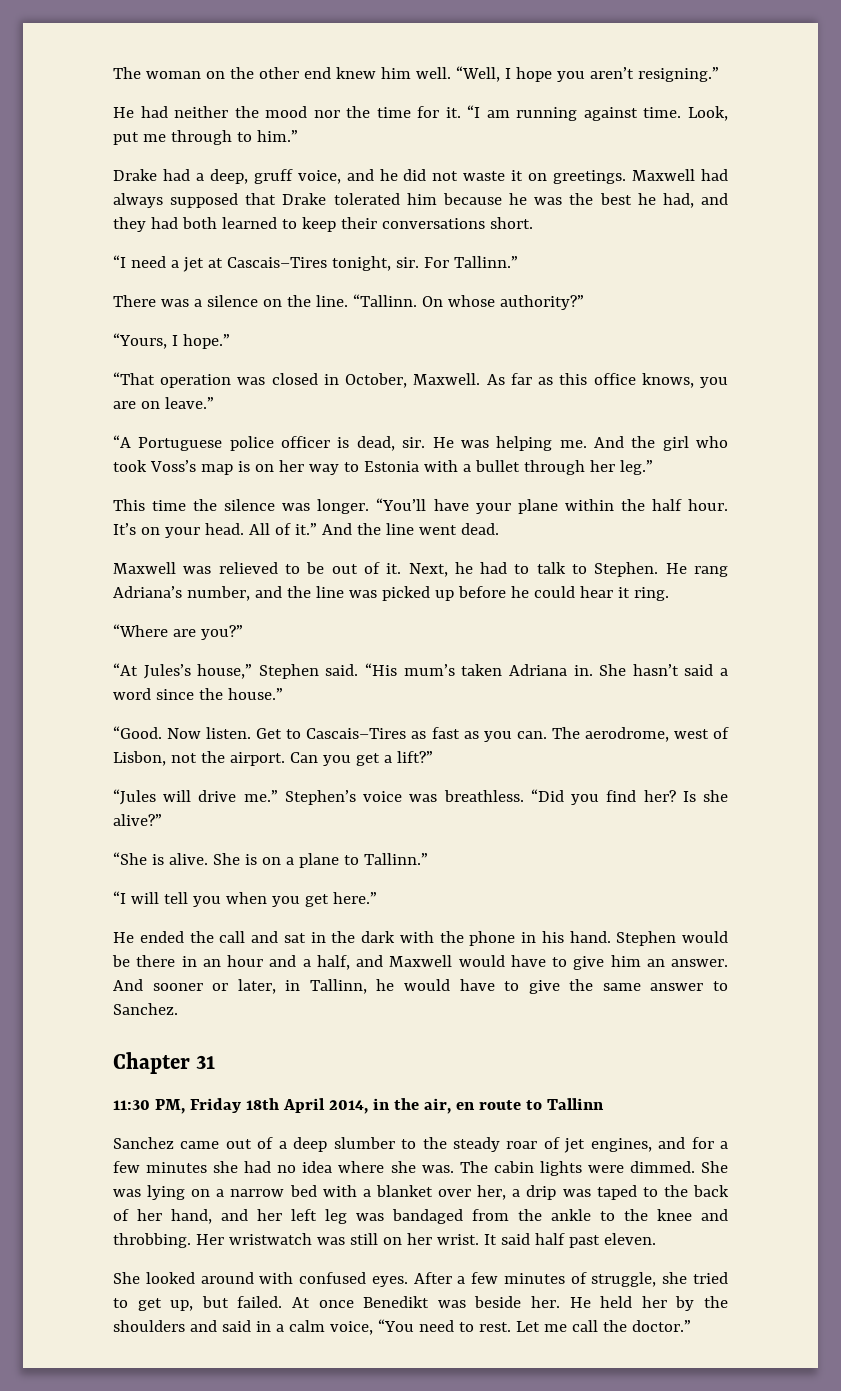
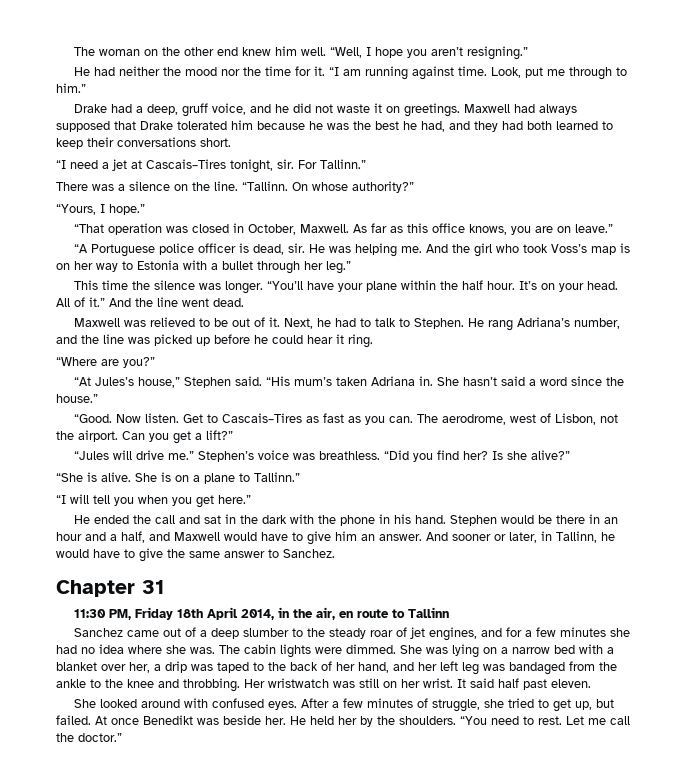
[113,1320,373,1335] shoulders and said in a calm voice, -> [399,716,456,725] shoulders.

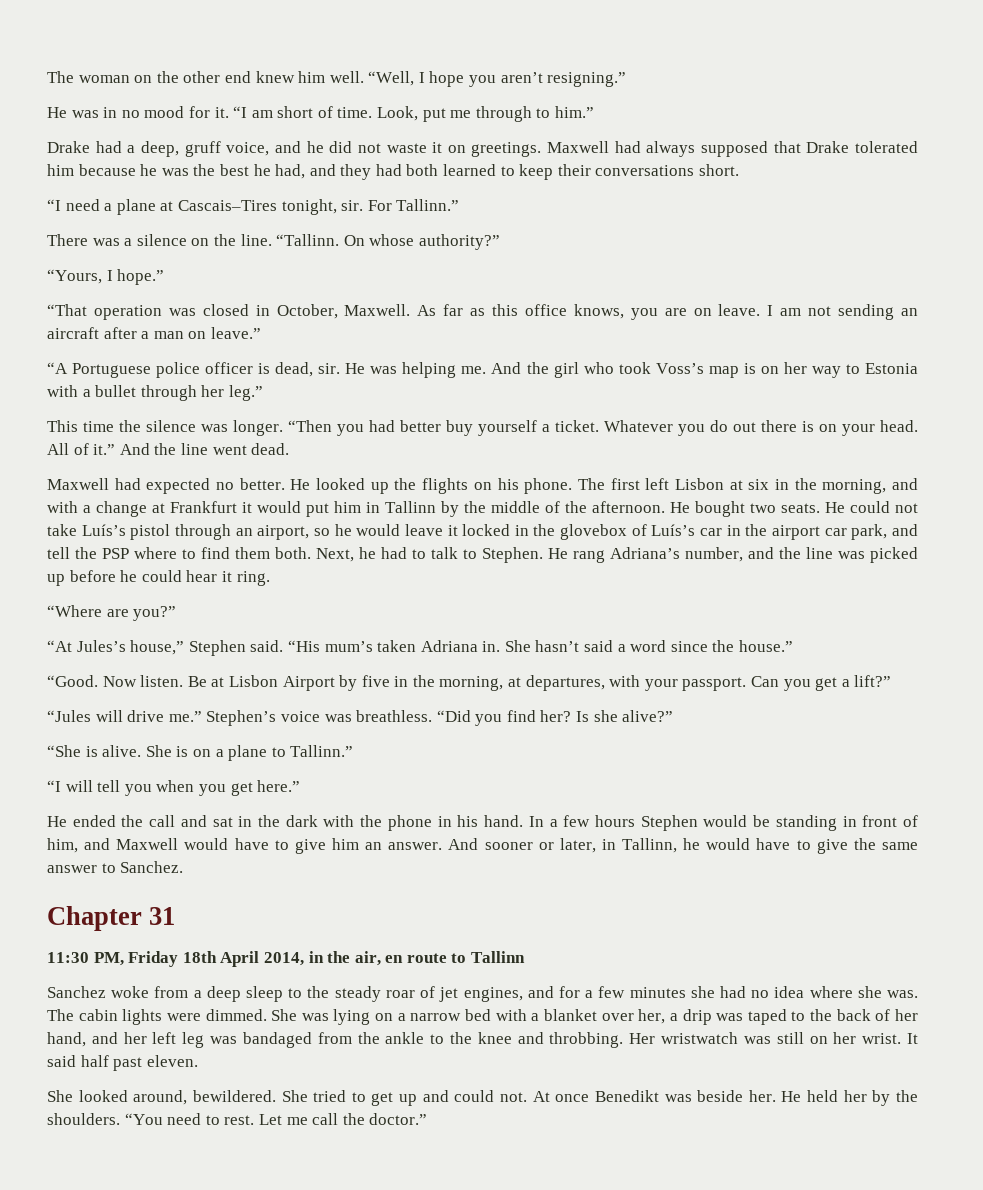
[93,66,291,76] had neither the mood nor the time -> [71,106,185,118] was in no mood
[364,66,454,80] running against -> [277,106,333,118] short of
[112,159,127,171] jet -> [116,199,156,215] plane
(571, 229) none -> [718,304,919,320] [47,327,207,339] leave. I am not sending an aircraft after a man on
[266,280,537,292] “You’ll have your plane within the half hour. It’s -> [288,420,814,436] “Then you had better buy yourself a ticket. Whatever you do out there is
[123,317,280,327] was relieved to be out of it. -> [114,478,918,494] [47,501,918,517] [47,524,919,540] [47,547,311,559] had expected no better. He looked up the flights on his phone. The first left Lisbon at six in the morning, and with a change at Frankfurt it would put him in Tallinn by the middle of the afternoon. He bought two seats. He could not take Luís’s pistol through an airport, so he would leave it locked in the glovebox of Luís’s car in the airport car park, and tell the PSP where to find them both.
[182,413,618,425] [56,430,118,442] Get to Cascais–Tires as fast as you can. The aerodrome, west of Lisbon, not the airport. -> [187,675,747,691] Be at Lisbon Airport by five in the morning, at departures, with your passport.
[449,514,618,526] [56,531,145,543] Stephen would be there in an hour and a half, -> [528,815,919,831] [47,838,78,853] In a few hours Stephen would be standing in front of him,
[126,627,196,637] came out of -> [111,986,189,998] woke from
[242,628,289,637] slumber -> [246,986,284,1002] sleep
[140,698,614,712] [56,715,91,725] around with confused eyes. After a few minutes of struggle, she tried to get up, but failed. -> [133,1090,527,1106] around, bewildered. She tried to get up and could not.

